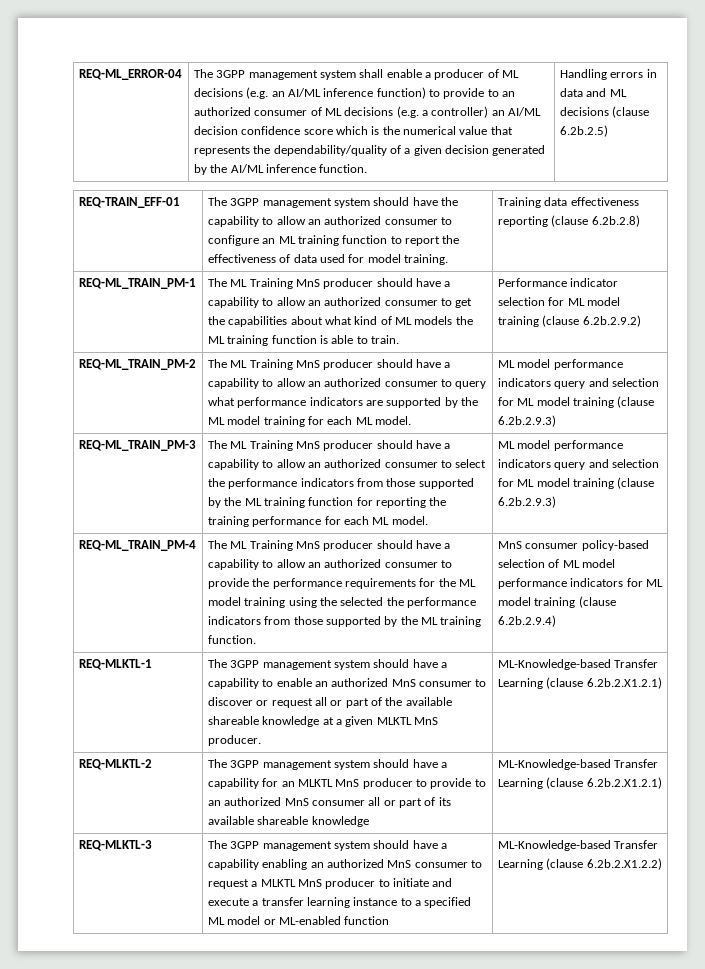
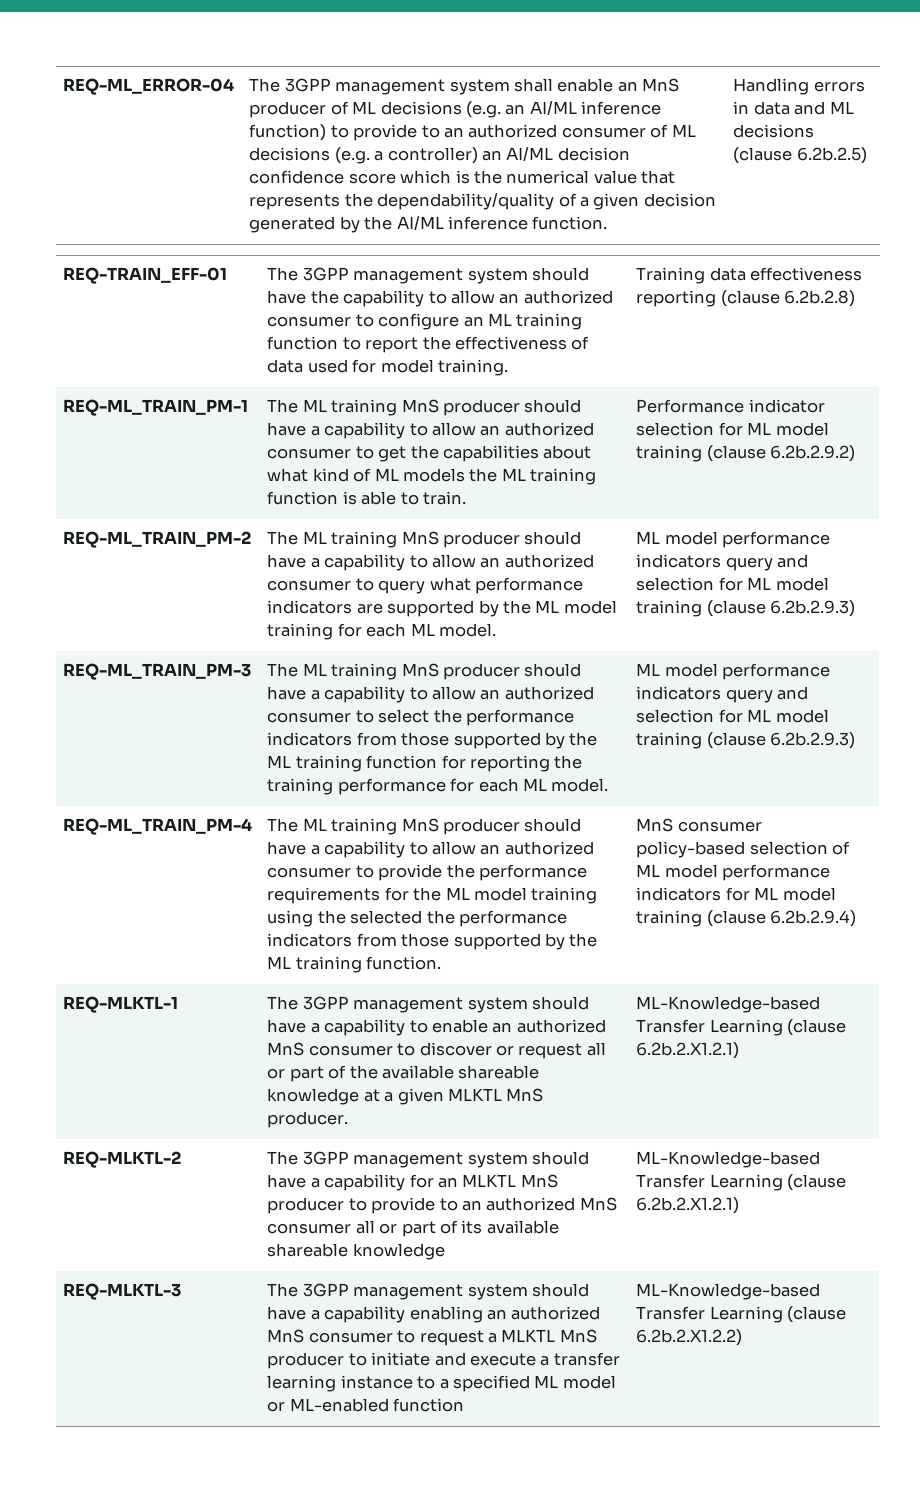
[425,72,432,78] a -> [617,78,680,92] an MnS
[249,278,293,289] Training -> [331,399,398,416] training
[249,359,293,370] Training -> [331,531,398,548] training
[249,440,293,451] Training -> [331,663,398,680] training
[249,540,293,551] Training -> [331,818,398,835] training

